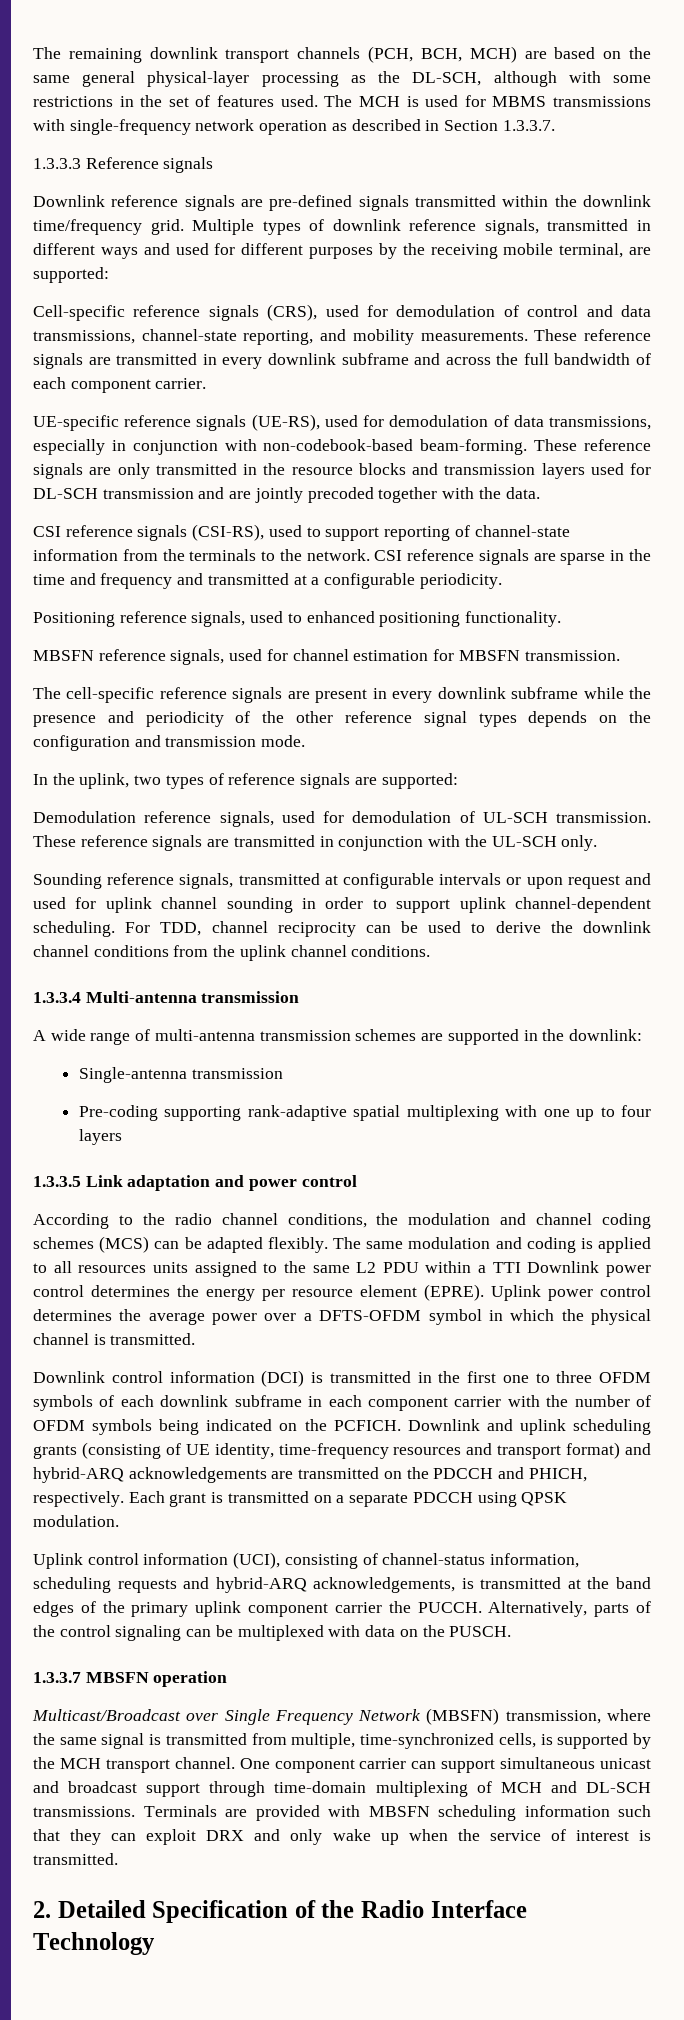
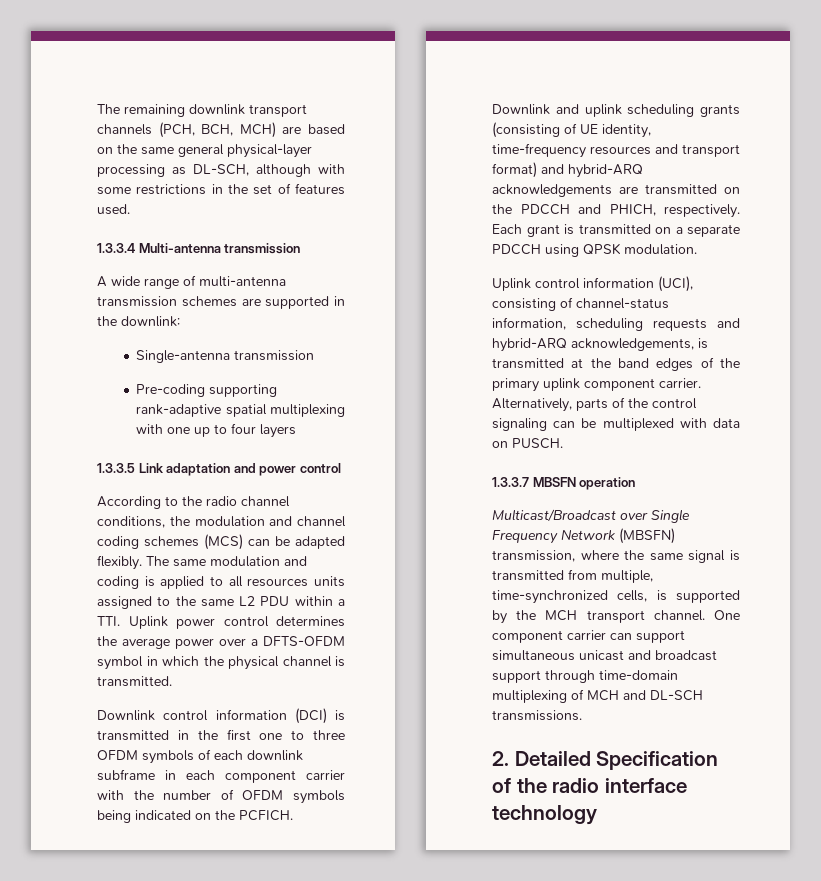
[378,71,401,83] the -> (186, 171) none
[324,95,652,107] [33,119,555,135] [33,157,214,173] [33,195,651,211] [33,219,651,235] [33,243,651,259] [33,267,109,283] [33,304,651,321] [33,329,652,345] [33,353,651,369] [33,377,207,393] [33,414,651,431] [33,439,652,455] [33,463,651,479] [33,487,540,503] [33,524,570,541] [33,549,651,565] [33,573,502,589] [33,611,562,627] [33,649,620,665] [33,687,651,703] [33,711,651,727] [33,735,306,751] [33,773,458,789] [33,811,651,827] [33,835,598,851] [33,873,651,889] [33,897,651,913] [33,921,651,937] [33,945,431,961] The MCH is used for MBMS transmissions with single-frequency network operation as described in Section 1.3.3.7. // 1.3.3.3 Reference signals // Downlink reference signals are pre-defined signals transmitted within the downlink time/frequency grid. Multiple types of downlink reference signals, transmitted in different ways and used for different purposes by the receiving mobile terminal, are supported: // Cell-specific reference signals (CRS), used for demodulation of control and data transmissions, channel-state reporting, and mobility measurements. These reference signals are transmitted in every downlink subframe and across the full bandwidth of each component carrier. // UE-specific reference signals (UE-RS), used for demodulation of data transmissions, especially in conjunction with non-codebook-based beam-forming. These reference signals are only transmitted in the resource blocks and transmission layers used for DL-SCH transmission and are jointly precoded together with the data. // CSI reference signals (CSI-RS), used to support reporting of channel-state information from the terminals to the network. CSI reference signals are sparse in the time and frequency and transmitted at a configurable periodicity. // Positioning reference signals, used to enhanced positioning functionality. // MBSFN reference signals, used for channel estimation for MBSFN transmission. // The cell-specific reference signals are present in every downlink subframe while the presence and periodicity of the other reference signal types depends on the configuration and transmission mode. // In the uplink, two types of reference signals are supported: // Demodulation reference signals, used for demodulation of UL-SCH transmission. These reference signals are transmitted in conjunction with the UL-SCH only. // Sounding reference signals, transmitted at configurable intervals or upon request and used for uplink channel sounding in order to support uplink channel-dependent scheduling. For TDD, channel reciprocity can be used to derive the downlink channel conditions from the uplink channel conditions. -> (130, 209) none
[492,1261,652,1277] [33,1284,484,1301] TTI Downlink power control determines the energy per resource element (EPRE). -> [97,616,120,626] TTI.
[334,1601,482,1613] carrier the PUCCH. -> [659,378,701,388] carrier.
[422,1625,445,1637] the -> (508, 444) none
[143,1805,651,1821] [33,1829,651,1845] [33,1853,118,1865] Terminals are provided with MBSFN scheduling information such that they can exploit DRX and only wake up when the service of interest is transmitted. -> (582, 715) none
[361,1900,527,1918] [33,1932,155,1955] Radio Interface Technology -> [552,778,687,793] [492,805,597,825] radio interface technology

